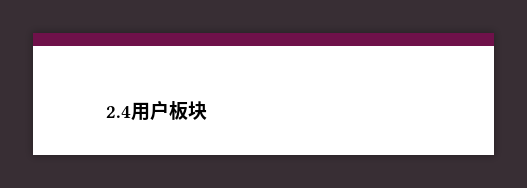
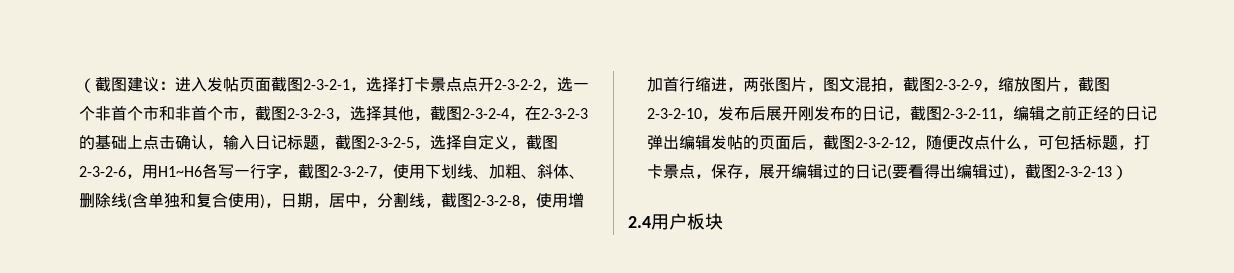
(106, 112) none -> [79,77,590,93] [79,105,589,121] [79,134,559,150] [79,163,586,179] [79,192,585,209] [647,77,1111,92] [647,105,1158,121] [647,134,1151,150] [647,164,1129,180] （截图建议：进入发帖页面截图2-3-2-1，选择打卡景点点开2-3-2-2，选一个非首个市和非首个市，截图2-3-2-3，选择其他，截图2-3-2-4，在2-3-2-3的基础上点击确认，输入日记标题，截图2-3-2-5，选择自定义，截图2-3-2-6，用H1~H6各写一行字，截图2-3-2-7，使用下划线、加粗、斜体、删除线(含单独和复合使用)，日期，居中，分割线，截图2-3-2-8，使用增加首行缩进，两张图片，图文混拍，截图2-3-2-9，缩放图片，截图2-3-2-10，发布后展开刚发布的日记，截图2-3-2-11，编辑之前正经的日记弹出编辑发帖的页面后，截图2-3-2-12，随便改点什么，可包括标题，打卡景点，保存，展开编辑过的日记(要看得出编辑过)，截图2-3-2-13） //

